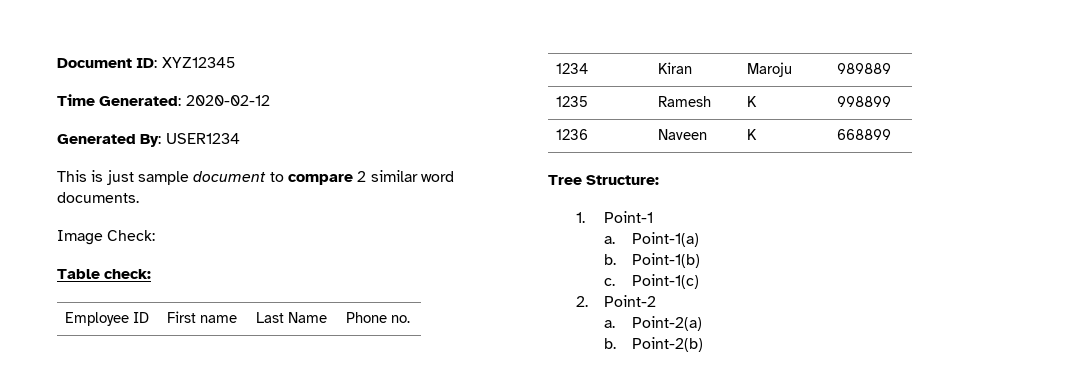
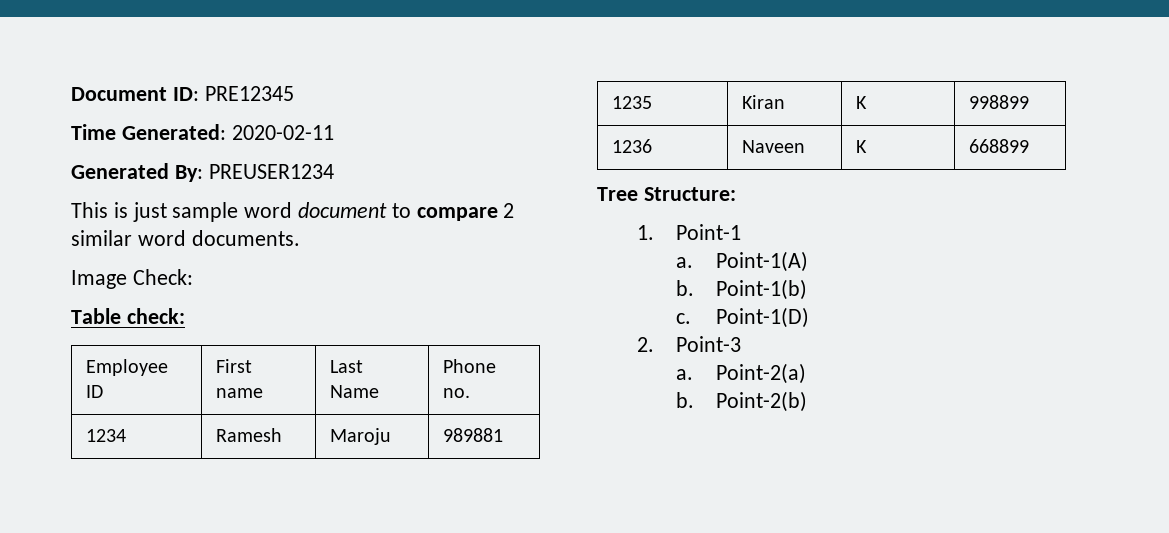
[161,57,235,68] XYZ12345 -> [204,86,294,101] PRE12345
[185,95,270,106] 2020-02-12 -> [231,125,334,140] 2020-02-11
[165,133,240,144] USER1234 -> [208,164,334,179] PREUSER1234
(189, 178) none -> [244,202,293,218] word
[658,62,693,74] Kiran -> [215,428,282,442] Ramesh
[837,63,892,74] 989889 -> [442,428,503,442] 989881
[658,96,712,107] Ramesh -> [741,95,785,109] Kiran
[631,232,699,247] Point-1(a) -> [716,251,809,272] Point-1(A)
[631,274,699,289] Point-1(c) -> [716,307,810,328] Point-1(D)
[603,295,656,307] Point-2 -> [676,336,742,352] Point-3

